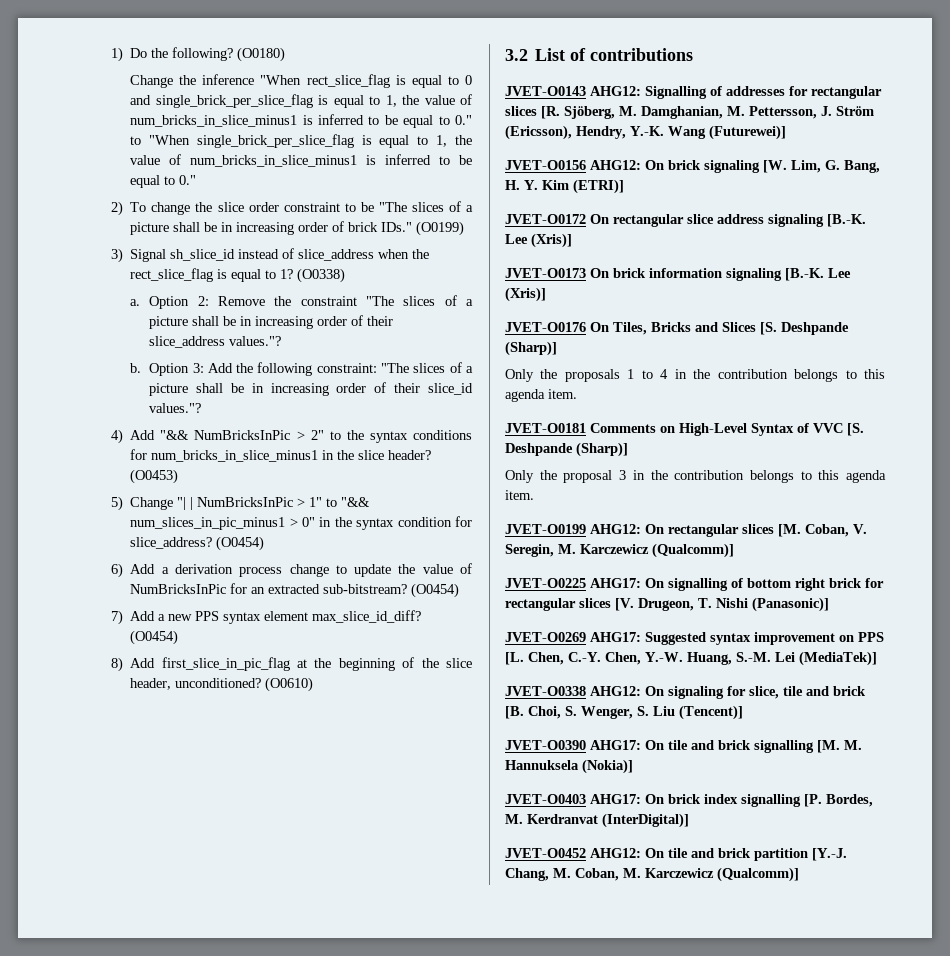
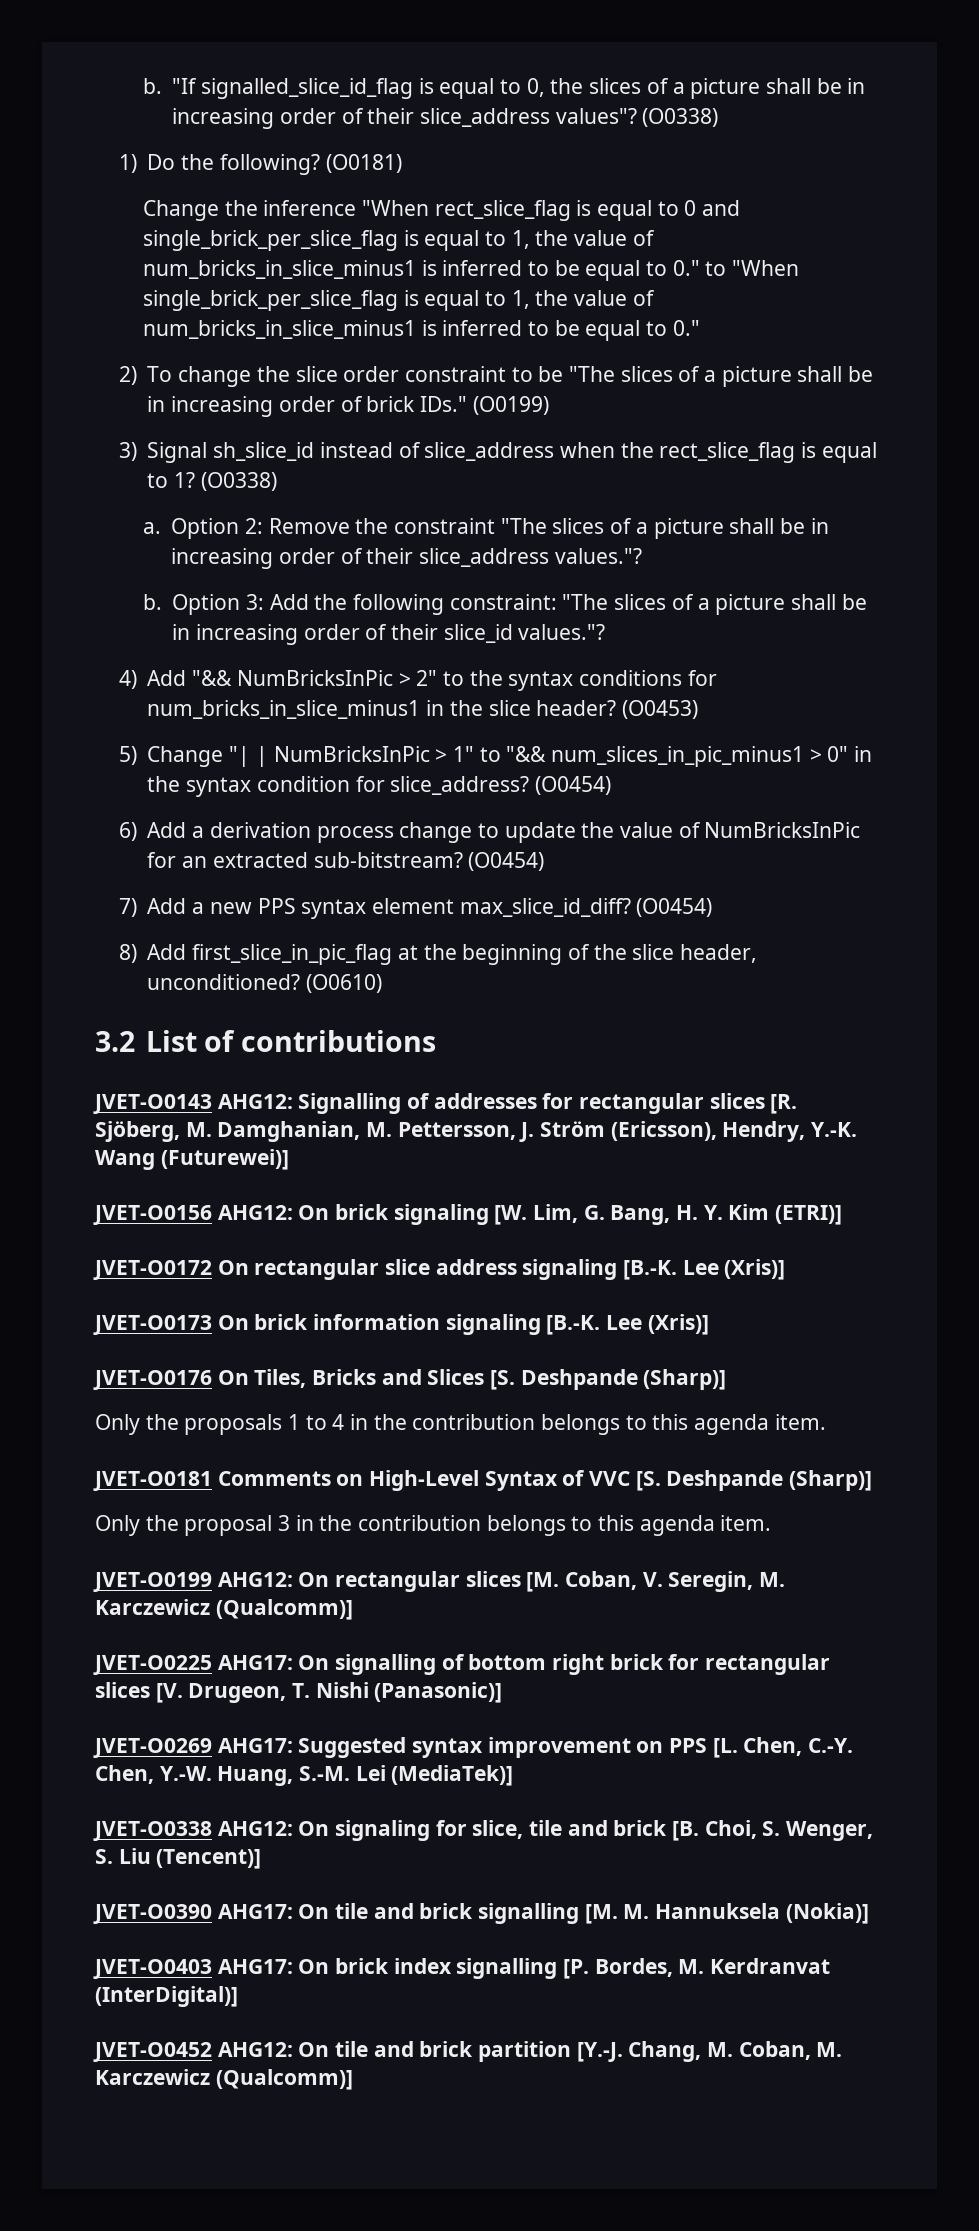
(111, 54) none -> [142,78,866,99] [172,108,719,129] b. "If signalled_slice_id_flag is equal to 0, the slices of a picture shall be in increasing order of their slice_address values"? (O0338) //
[237,47,286,62] (O0180) -> [325,154,402,173] (O0181)

